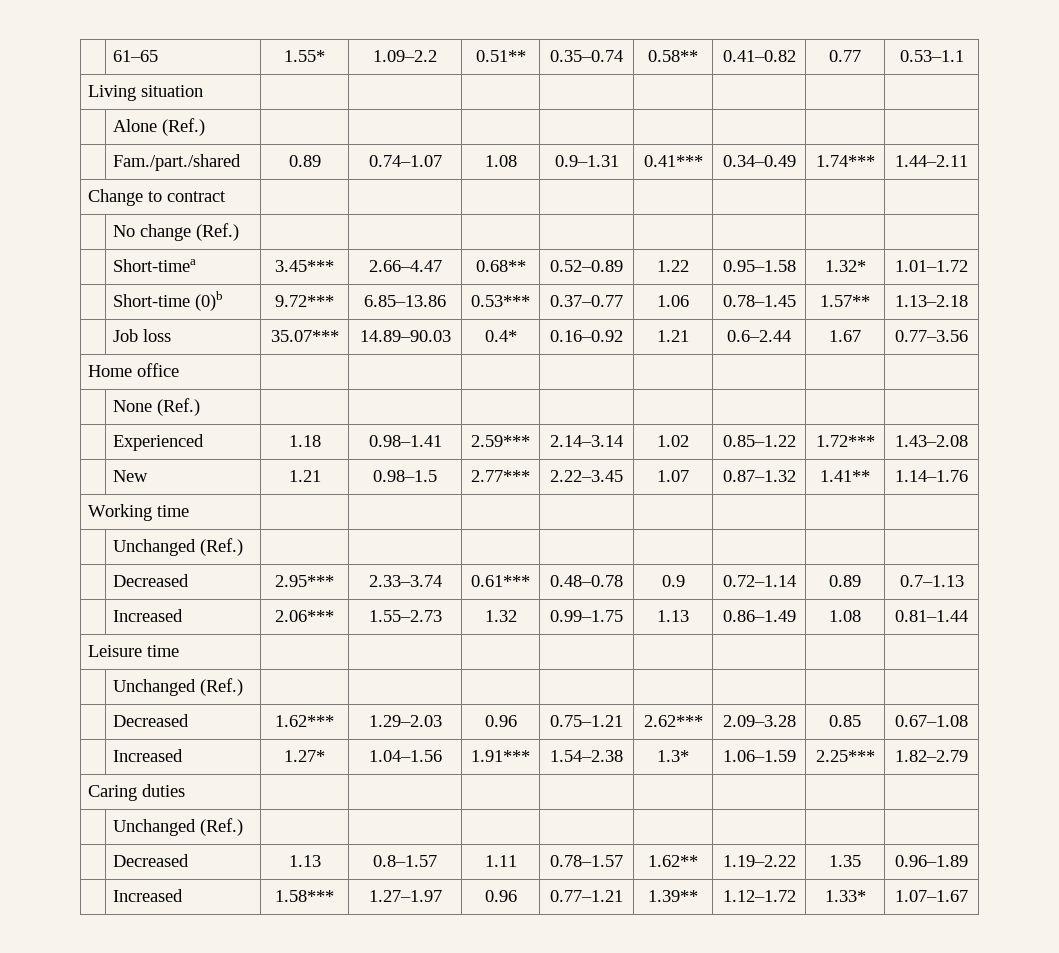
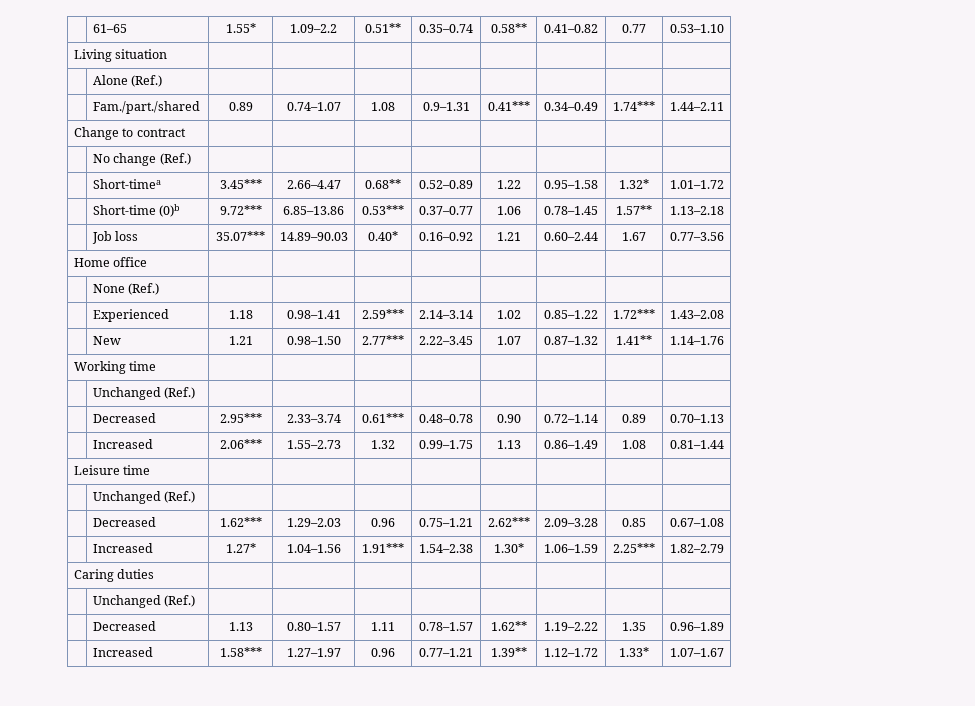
[899,50,964,62] 0.53–1.1 -> [669,24,724,33] 0.53–1.10
[484,330,517,342] 0.4* -> [368,231,398,241] 0.40*
[727,330,791,342] 0.6–2.44 -> [544,232,598,241] 0.60–2.44
[373,470,437,482] 0.98–1.5 -> [286,336,341,345] 0.98–1.50
[661,575,685,587] 0.9 -> [496,414,521,423] 0.90
[899,575,964,587] 0.7–1.13 -> [669,414,724,423] 0.70–1.13
[657,750,689,762] 1.3* -> [493,543,524,553] 1.30*
[373,855,437,867] 0.8–1.57 -> [286,622,341,631] 0.80–1.57

